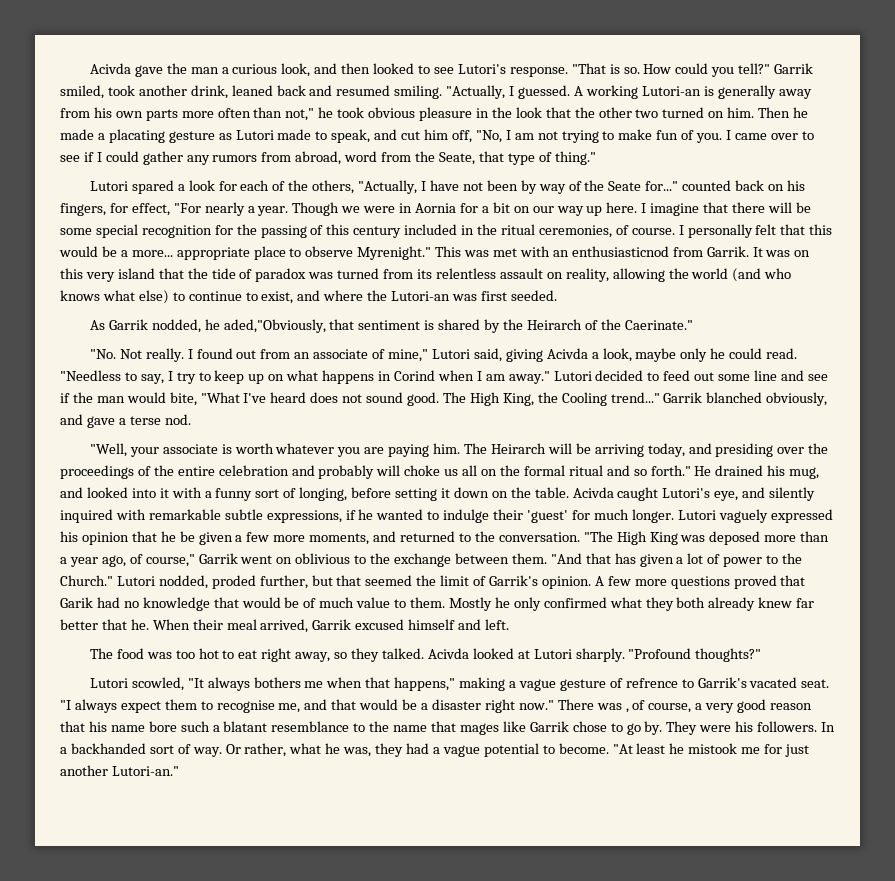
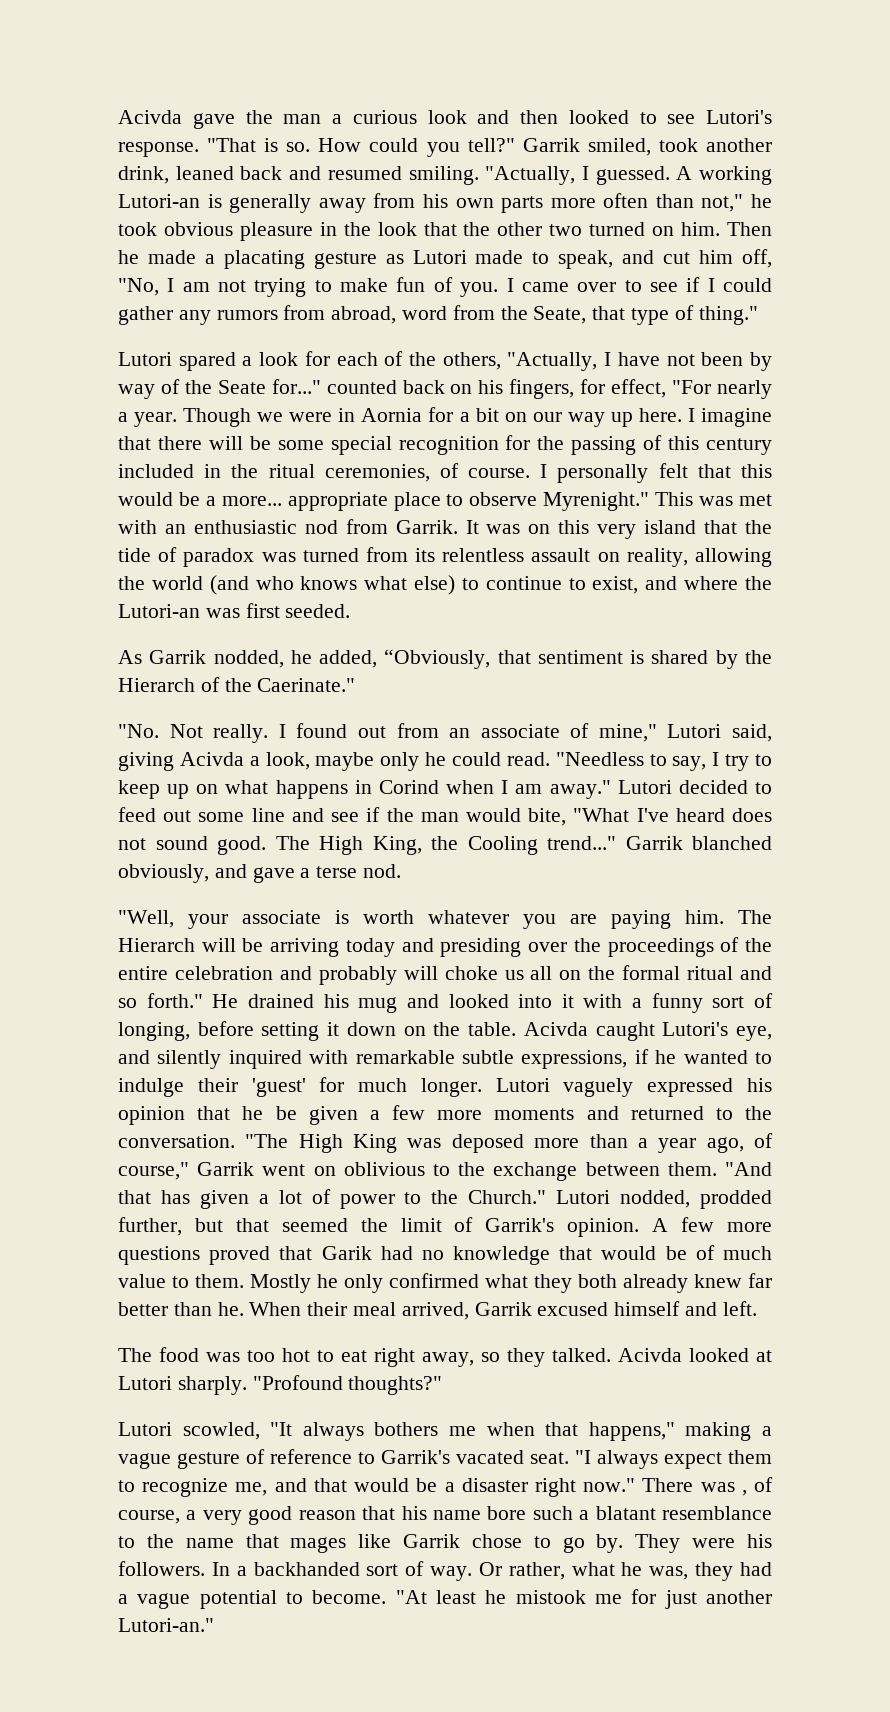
[281,63,311,77] look, -> [427,110,467,124] look
[571,246,669,257] enthusiasticnod -> [193,520,338,534] enthusiastic nod
[223,319,326,333] aded,"Obviously, -> [319,649,491,669] added, “Obviously,
[526,319,582,330] Heirarch -> [118,678,195,692] Hierarch
[490,443,546,454] Heirarch -> [118,938,195,952] Hierarch
[647,443,685,457] today, -> [345,938,395,957] today
[789,467,820,479] mug, -> [358,997,398,1013] mug
[309,533,370,545] moments, -> [494,1108,575,1120] moments
[211,575,256,589] proded -> [700,1190,773,1209] prodded
[101,619,127,630] that -> [173,1302,212,1316] than
[625,678,678,688] refrence -> [270,1449,352,1464] reference
[216,700,275,713] recognise -> [142,1478,229,1497] recognize

